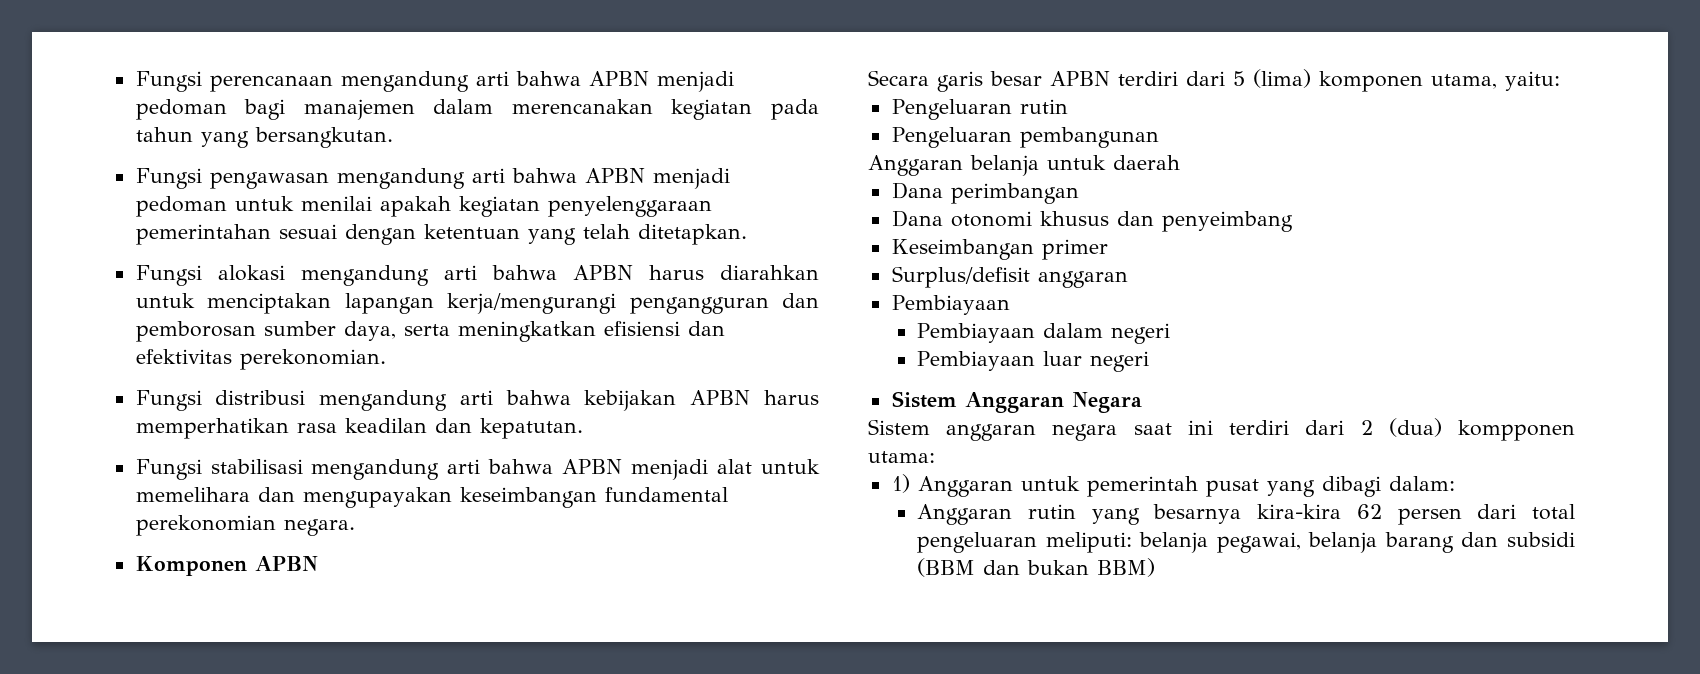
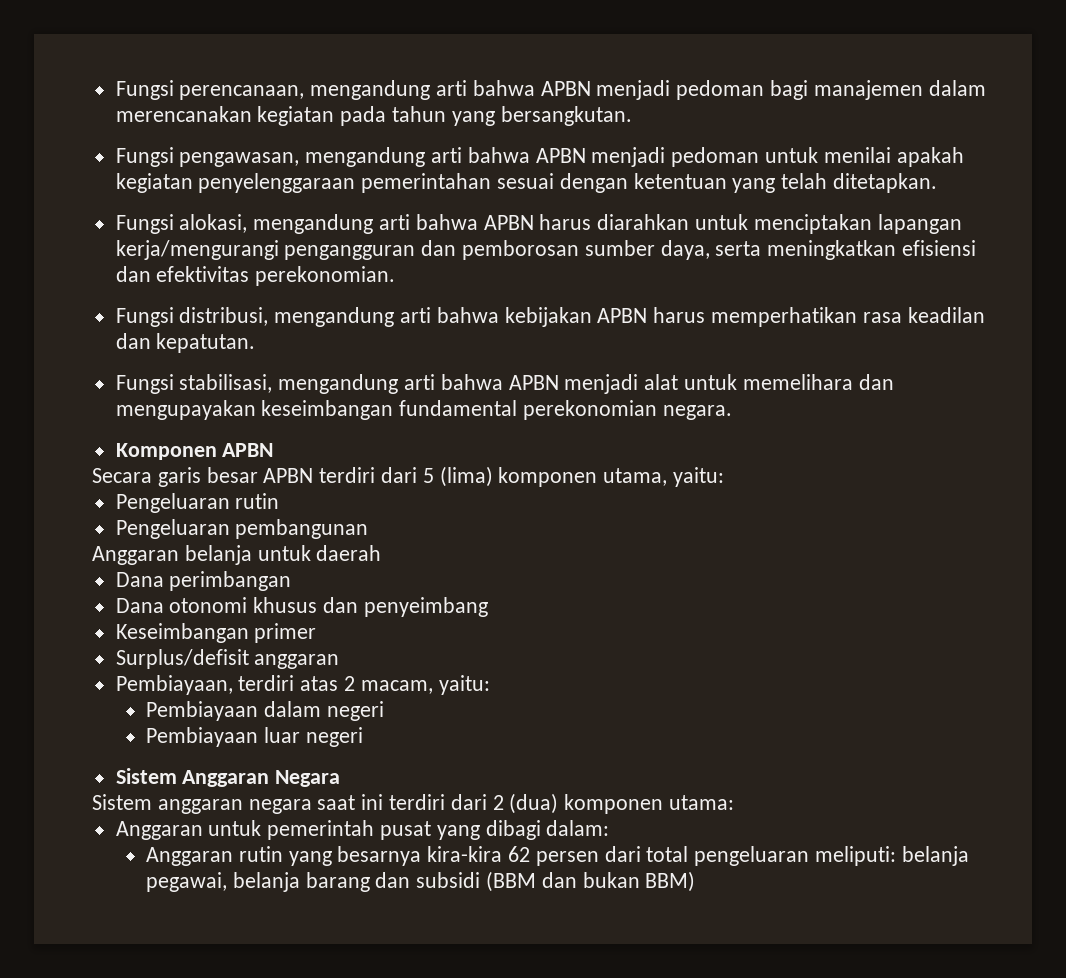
[135,71,333,92] Fungsi perencanaan -> [115,80,305,100] Fungsi perencanaan,
[209,172,329,189] pengawasan -> [179,152,300,167] pengawasan,
[217,265,285,281] alokasi -> [179,214,248,233] alokasi,
[215,390,306,405] distribusi -> [179,307,269,326] distribusi,
[210,459,303,474] stabilisasi -> [179,374,273,393] stabilisasi,
[891,295,1010,315] Pembiayaan -> [115,675,490,695] Pembiayaan, terdiri atas 2 macam, yaitu:
[1458,420,1575,441] kompponen -> [564,794,664,814] komponen
[891,474,910,493] 1) -> (735, 802) none

